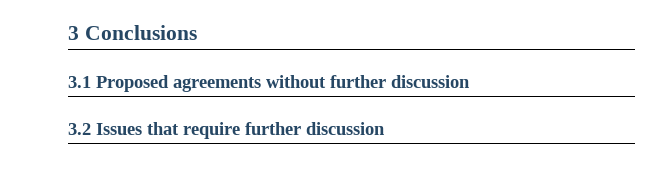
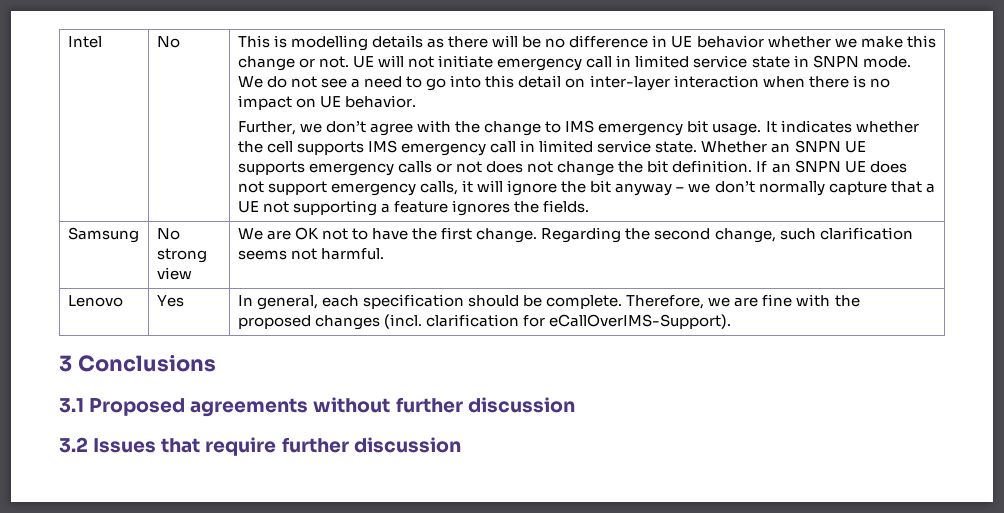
(68, 33) none -> [67,36,102,48] [156,36,180,48] [237,35,936,51] [237,55,911,71] [237,75,890,91] [237,95,417,110] [237,120,919,136] [237,140,866,156] [237,160,907,176] [237,180,935,196] [237,200,590,216] [67,227,139,243] [156,228,180,240] [156,248,207,263] [156,267,192,280] [237,227,913,243] [237,248,385,260] [67,295,123,307] [156,295,184,307] [237,294,860,310] [237,314,732,330] Intel | No | This is modelling details as there will be no difference in UE behavior whether we make this change or not. UE will not initiate emergency call in limited service state in SNPN mode. We do not see a need to go into this detail on inter-layer interaction when there is no impact on UE behavior. // Further, we don’t agree with the change to IMS emergency bit usage. It indicates whether the cell supports IMS emergency call in limited service state. Whether an SNPN UE supports emergency calls or not does not change the bit definition. If an SNPN UE does not support emergency calls, it will ignore the bit anyway – we don’t normally capture that a UE not supporting a feature ignores the fields. // Samsung | No strong view | We are OK not to have the first change. Regarding the second change, such clarification seems not harmful. // Lenovo | Yes | In general, each specification should be complete. Therefore, we are fine with the proposed changes (incl. clarification for eCallOverIMS-Support). //

